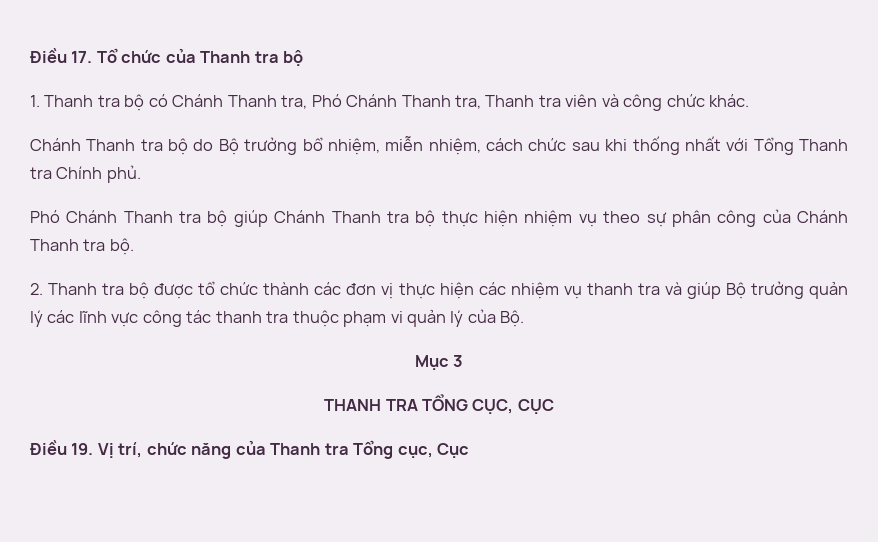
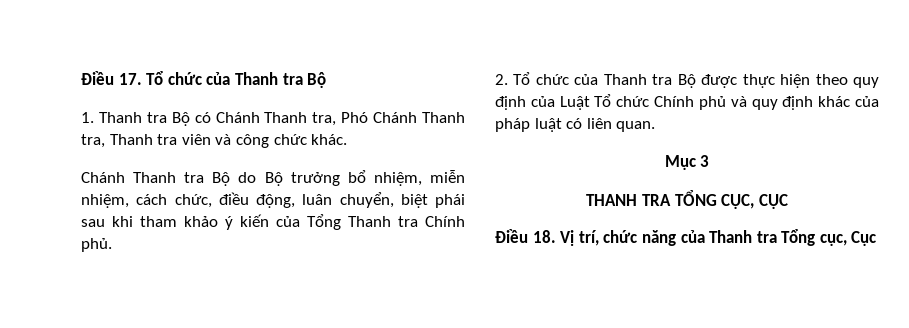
[283,50,304,66] bộ -> [307,72,327,88] Bộ
[124,94,145,111] bộ -> [171,112,190,126] Bộ
[168,138,189,155] bộ -> [212,172,231,186] Bộ
[528,136,749,155] chức sau khi thống nhất với -> [174,192,465,208] [81,214,300,230] chức, điều động, luân chuyển, biệt phái sau khi tham khảo ý kiến của
[30,209,848,227] [30,238,134,255] [30,281,848,299] [30,309,525,327] Phó Chánh Thanh tra bộ giúp Chánh Thanh tra bộ thực hiện nhiệm vụ theo sự phân công của Chánh Thanh tra bộ. // 2. Thanh tra bộ được tổ chức thành các đơn vị thực hiện các nhiệm vụ thanh tra và giúp Bộ trưởng quản lý các lĩnh vực công tác thanh tra thuộc phạm vi quản lý của Bộ. -> [495,72,879,88] [495,94,879,110] [495,118,656,132] 2. Tổ chức của Thanh tra Bộ được thực hiện theo quy định của Luật Tổ chức Chính phủ và quy định khác của pháp luật có liên quan.
[71,443,94,455] 19. -> [532,230,556,243] 18.

